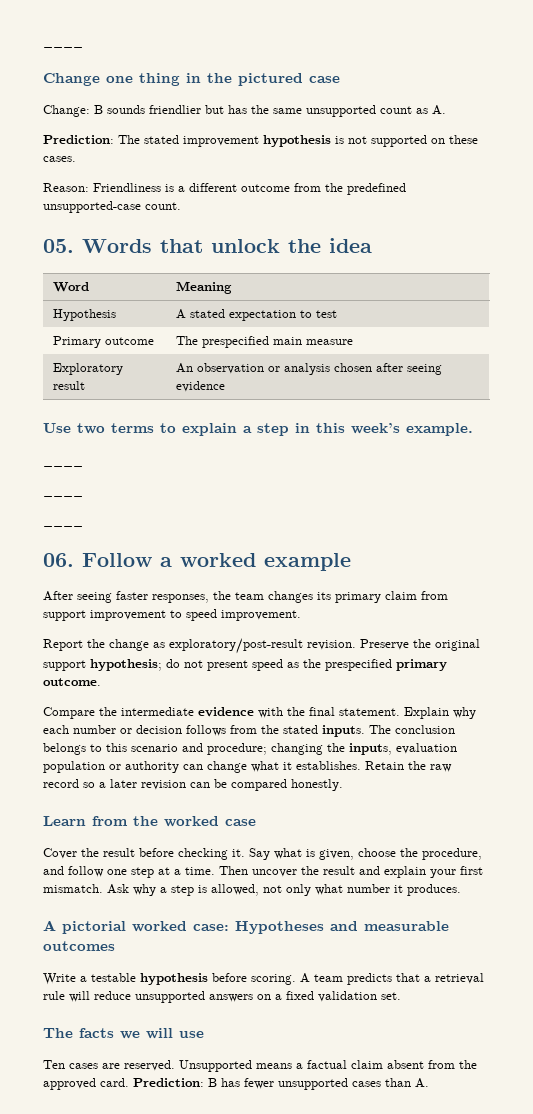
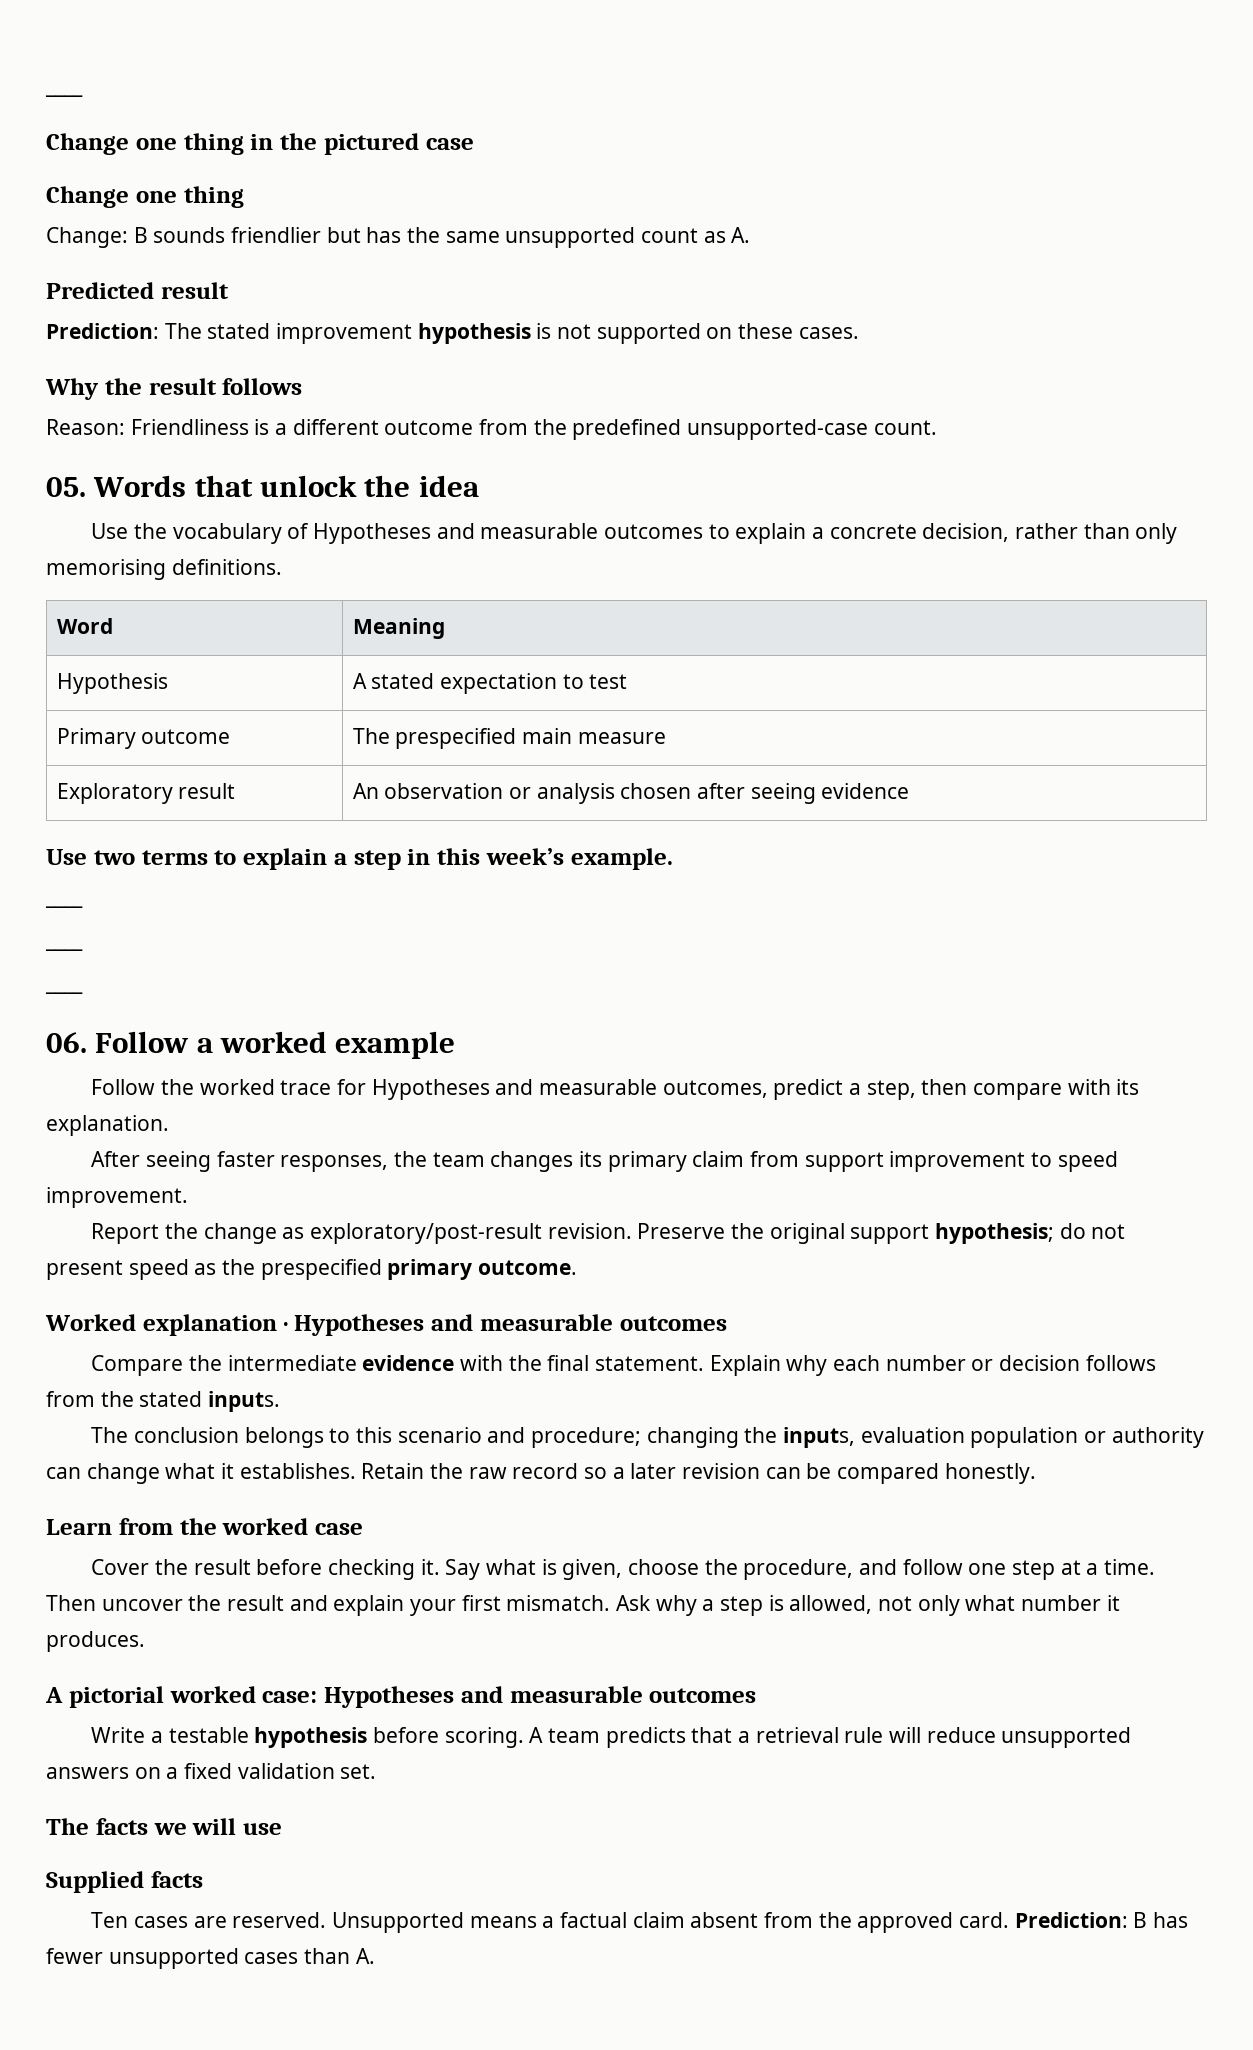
(340, 79) none -> [46,186,244,208] // Change one thing
(446, 110) none -> [46,282,229,299] // Predicted result
(76, 159) none -> [45,378,303,400] // Why the result follows
(372, 245) none -> [91,523,1178,544] [46,559,282,580] // Use the vocabulary of Hypotheses and measurable outcomes to explain a concrete decision, rather than only memorising definitions.
(351, 562) none -> [91,1079,1140,1100] [46,1115,169,1136] // Follow the worked trace for Hypotheses and measurable outcomes, predict a step, then compare with its explanation.
(101, 682) none -> [45,1314,727,1336] // Worked explanation · Hypotheses and measurable outcomes
(365, 731) none -> (281, 1401) //
(204, 1034) none -> [46,1871,203,1893] // Supplied facts

